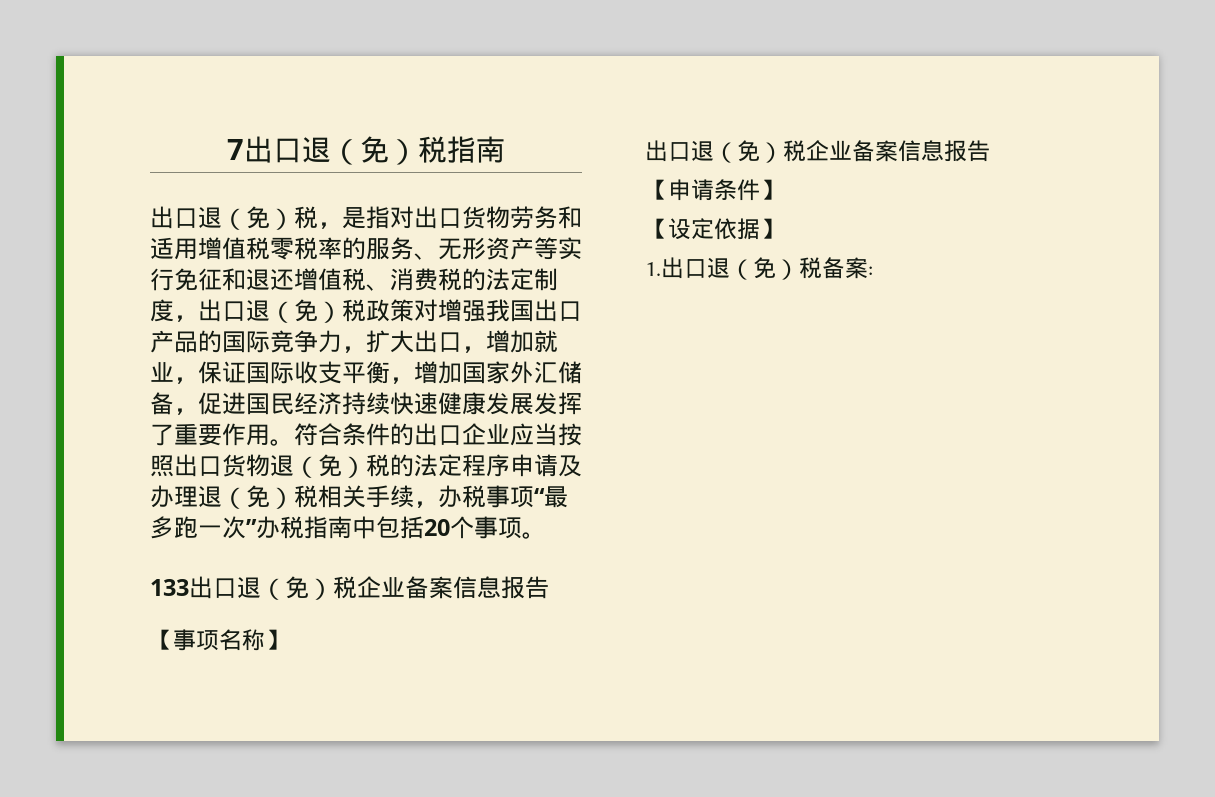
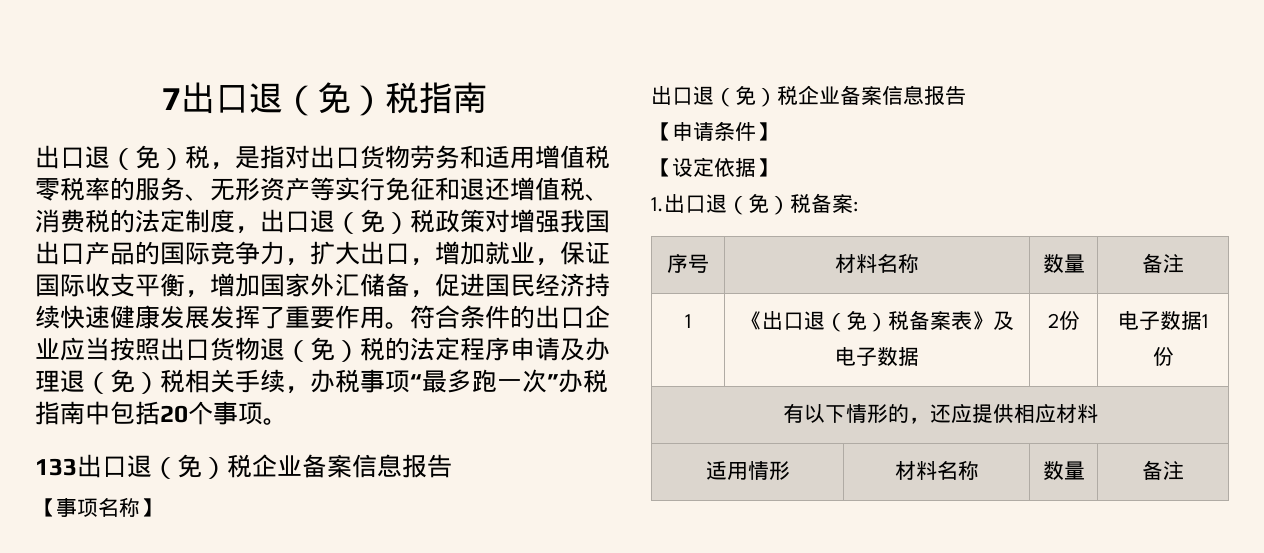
(873, 271) none -> [667,253,709,273] [835,253,919,273] [1042,254,1085,273] [1142,253,1184,273] [685,314,691,328] [740,310,1014,332] [835,347,919,366] [1047,311,1080,330] [1118,311,1208,330] [1152,347,1174,366] [782,403,1098,424] [705,461,790,480] [894,460,979,480] [1042,461,1085,480] [1142,460,1184,480] // 序号 | 材料名称 | 数量 | 备注 // 1 | 《出口退（免）税备案表》及电子数据 | 2份 | 电子数据1份 // 有以下情形的，还应提供相应材料 // 适用情形 | 材料名称 | 数量 | 备注

